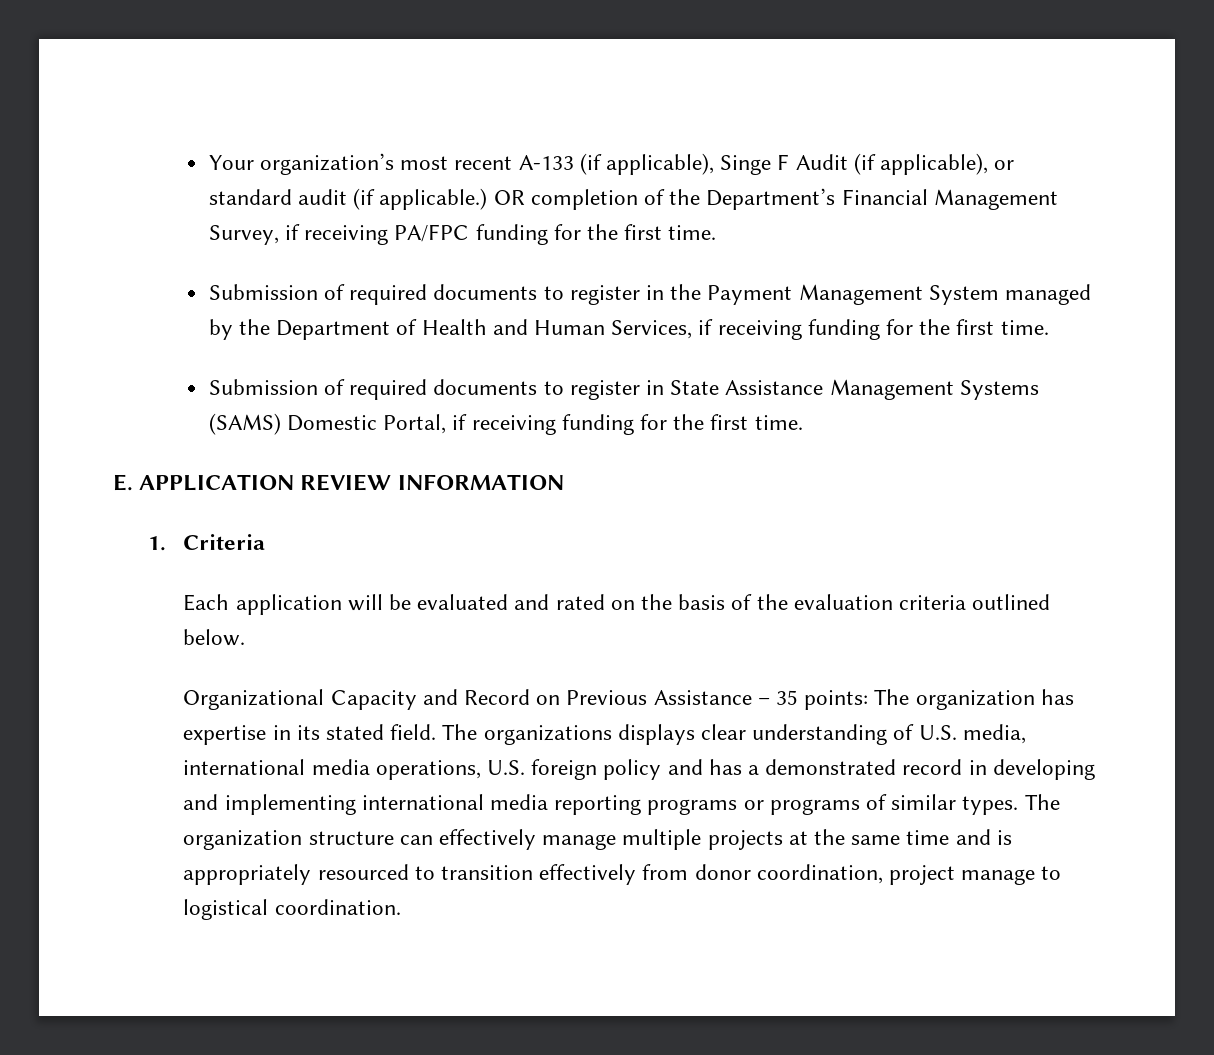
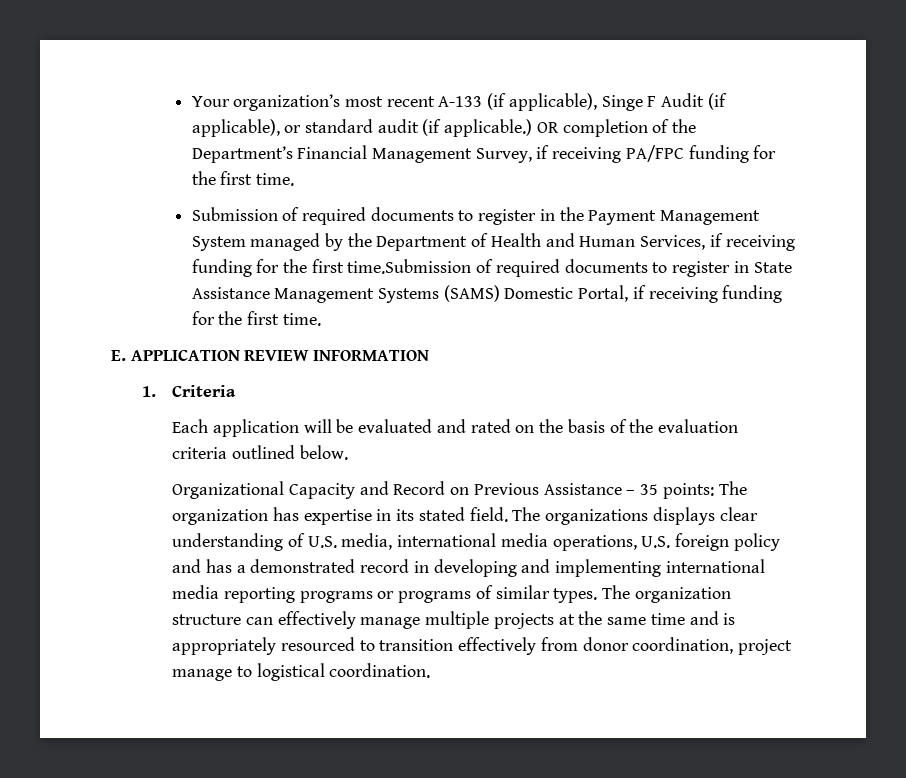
[1000,320,1049,335] [208,379,318,395] time. // Submission -> [347,259,472,274] time.Submission

